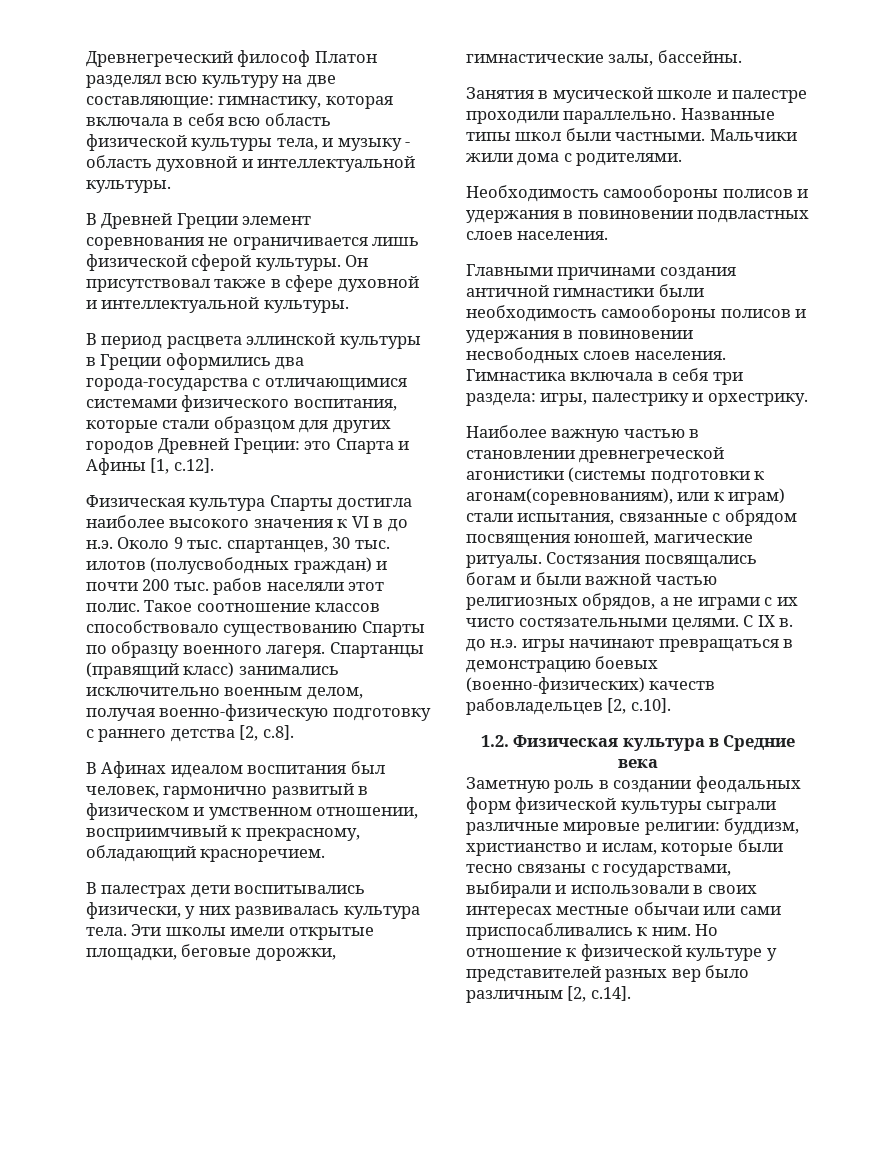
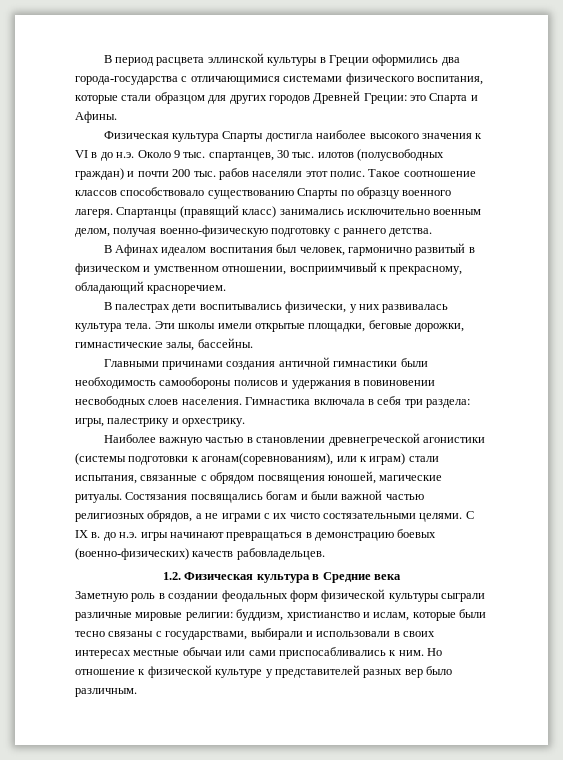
[86,50,377,67] [86,75,336,88] [86,96,393,109] [86,113,331,126] [86,134,411,151] [86,155,416,172] [86,180,171,193] [86,213,312,229] [86,237,420,250] [86,254,369,271] [86,275,419,292] [86,297,349,313] Древнегреческий философ Платон разделял всю культуру на две составляющие: гимнастику, которая включала в себя всю область физической культуры тела, и музыку - область духовной и интеллектуальной культуры. // В Древней Греции элемент соревнования не ограничивается лишь физической сферой культуры. Он присутствовал также в сфере духовной и интеллектуальной культуры. // -> (103, 59) none
[86,458,214,475] Афины [1, с.12]. -> [75,111,117,123] Афины.
[170,725,294,742] детства [2, с.8]. -> [389,228,433,237] детства.
[466,87,808,103] [466,108,775,124] [466,128,797,141] [466,153,683,166] [466,185,809,202] [466,210,810,223] [466,231,609,240] // Занятия в мусической школе и палестре проходили параллельно. Названные типы школ были частными. Мальчики жили дома с родителями. // Необходимость самообороны полисов и удержания в повиновении подвластных слоев населения. -> (253, 343) none
[466,698,671,715] рабовладельцев [2, с.10]. -> [236,548,325,560] рабовладельцев.
[466,986,631,1003] различным [2, с.14]. -> [75,688,137,697] различным.

